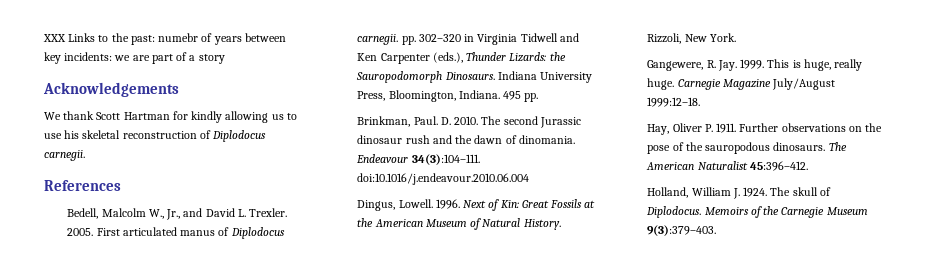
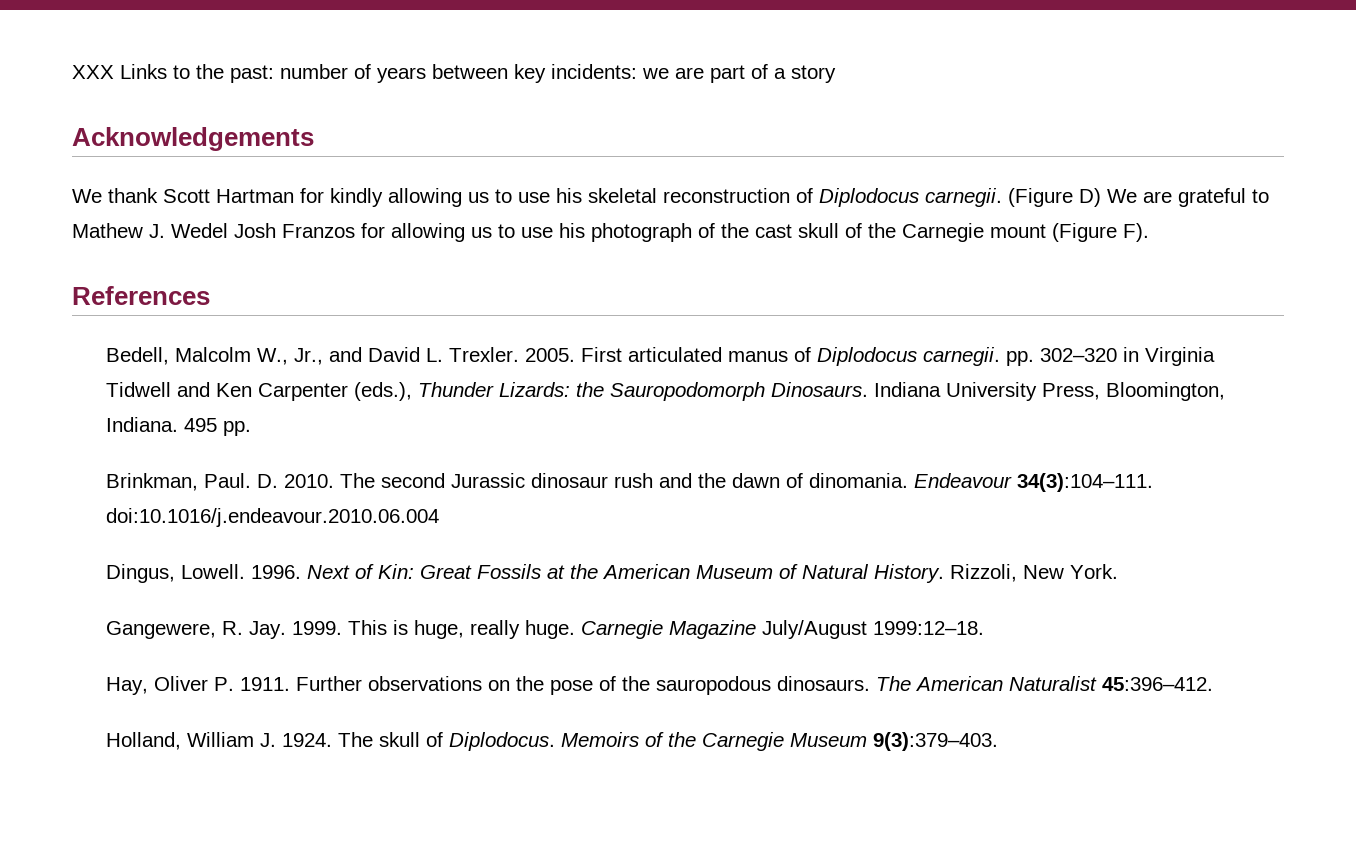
[158,33,199,42] numebr -> [280,64,348,79] number
(85, 155) none -> [1008,188,1269,207] [72,223,1149,242] (Figure D) We are grateful to Mathew J. Wedel Josh Franzos for allowing us to use his photograph of the cast skull of the Carnegie mount (Figure F).

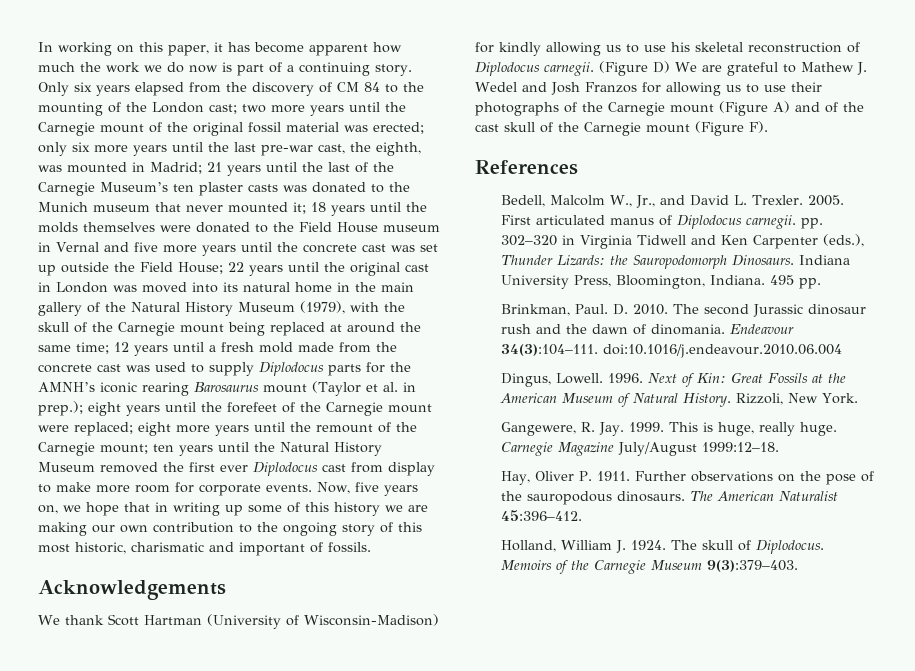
[72,64,836,83] XXX Links to the past: number of years between key incidents: we are part of a story -> [38,42,402,56] [38,62,412,76] [38,82,424,96] [38,102,406,116] [38,122,424,136] [38,142,421,156] [38,162,394,176] [38,182,410,196] [38,202,427,216] [38,222,440,233] [38,242,438,256] [38,262,429,276] [38,282,414,293] [38,301,405,316] [38,322,421,336] [38,342,397,356] [38,362,411,376] [38,381,416,396] [38,401,432,416] [38,422,417,436] [38,442,382,456] [38,462,435,476] [38,482,418,496] [38,502,428,516] [38,522,422,536] [38,542,371,556] In working on this paper, it has become apparent how much the work we do now is part of a continuing story. Only six years elapsed from the discovery of CM 84 to the mounting of the London cast; two more years until the Carnegie mount of the original fossil material was erected; only six more years until the last pre-war cast, the eighth, was mounted in Madrid; 21 years until the last of the Carnegie Museum’s ten plaster casts was donated to the Munich museum that never mounted it; 18 years until the molds themselves were donated to the Field House museum in Vernal and five more years until the concrete cast was set up outside the Field House; 22 years until the original cast in London was moved into its natural home in the main gallery of the Natural History Museum (1979), with the skull of the Carnegie mount being replaced at around the same time; 12 years until a fresh mold made from the concrete cast was used to supply Diplodocus parts for the AMNH’s iconic rearing Barosaurus mount (Taylor et al. in prep.); eight years until the forefeet of the Carnegie mount were replaced; eight more years until the remount of the Carnegie mount; ten years until the Natural History Museum removed the first ever Diplodocus cast from display to make more room for corporate events. Now, five years on, we hope that in writing up some of this history we are making our own contribution to the ongoing story of this most historic, charismatic and important of fossils.
(294, 196) none -> [206,614,439,629] (University of Wisconsin-Madison)
(228, 230) none -> [521,82,547,92] and
[559,223,692,242] his photograph -> [790,82,822,92] [475,101,820,116] their photographs of the Carnegie mount (Figure A) and

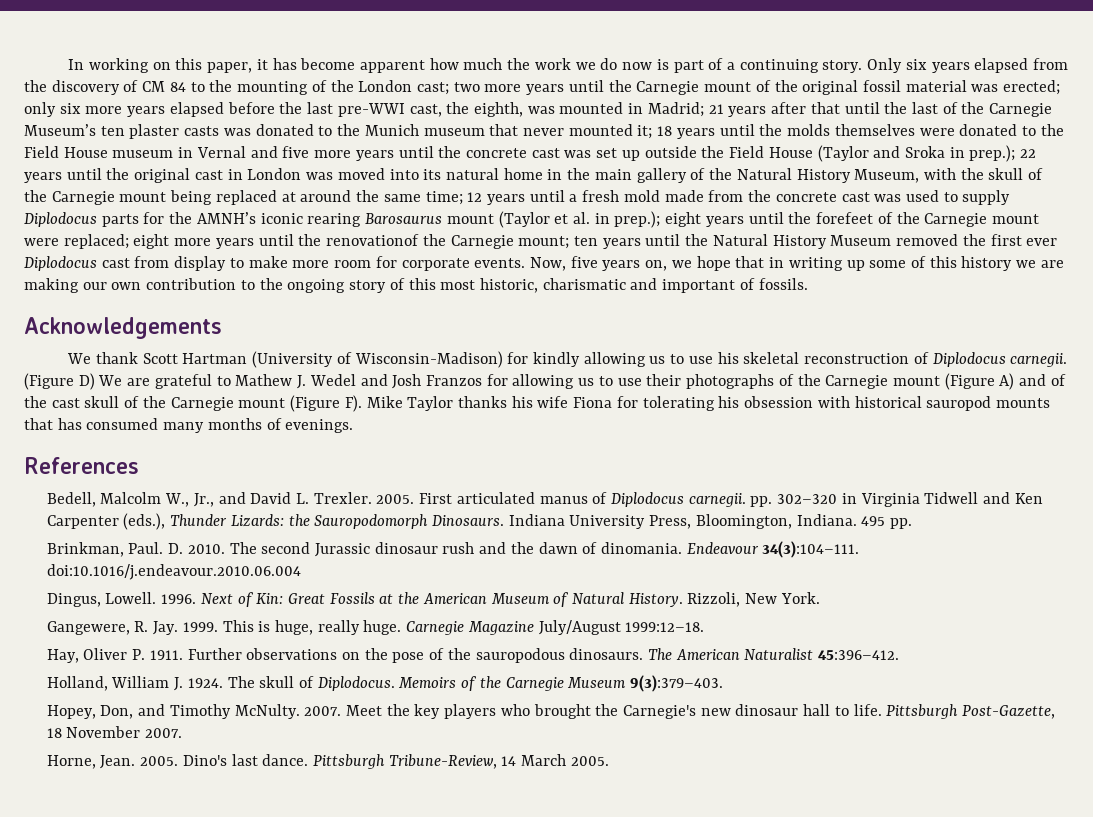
[172,142,313,156] until the last pre-war -> [169,102,405,117] elapsed before the last pre-WWI
(261, 170) none -> [771,102,840,114] after that
[178,262,223,274] House; -> [768,145,1016,162] House (Taylor and Sroka in prep.);
[238,301,345,314] Museum (1979), -> [854,169,920,183] Museum,
[316,422,391,433] remount of -> [326,234,420,246] renovationof
(768, 127) none -> [366,396,1050,411] [24,418,354,433] Mike Taylor thanks his wife Fiona for tolerating his obsession with historical sauropod mounts that has consumed many months of evenings.
(798, 566) none -> [46,704,1056,719] [46,726,183,738] [46,754,609,769] // Hopey, Don, and Timothy McNulty. 2007. Meet the key players who brought the Carnegie's new dinosaur hall to life. Pittsburgh Post-Gazette, 18 November 2007. // Horne, Jean. 2005. Dino's last dance. Pittsburgh Tribune-Review, 14 March 2005.

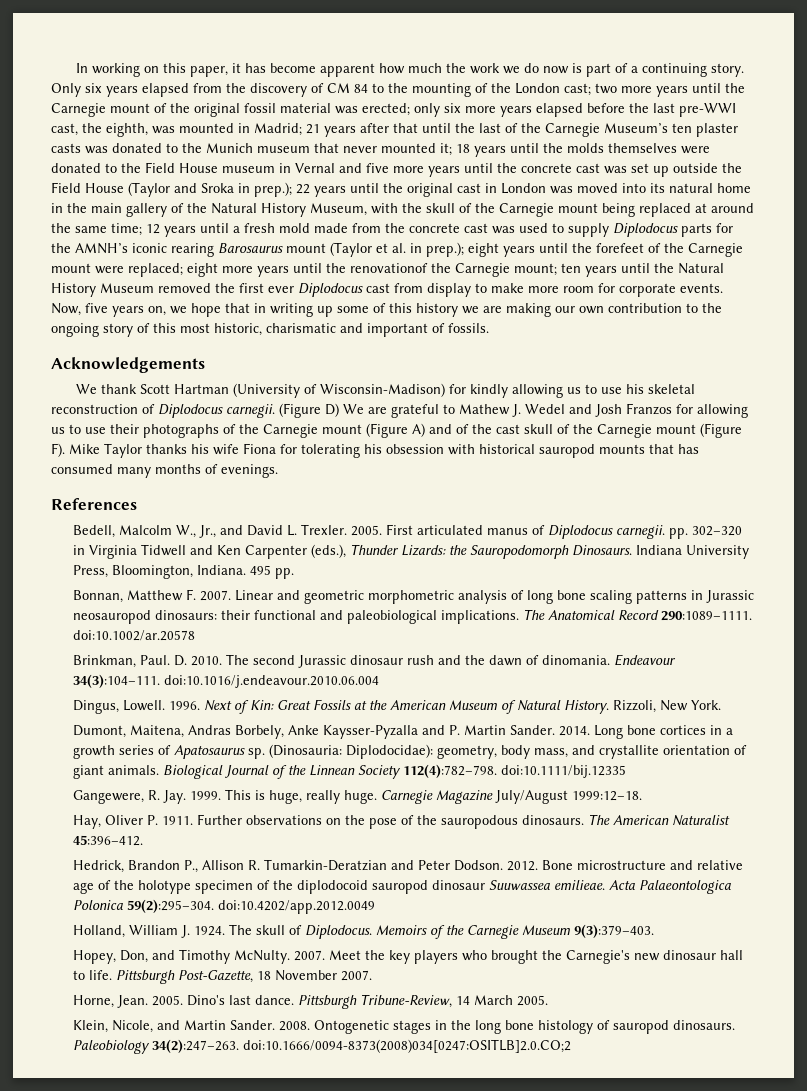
(913, 523) none -> [72,589,754,604] [72,609,752,624] [72,630,195,641] // Bonnan, Matthew F. 2007. Linear and geometric morphometric analysis of long bone scaling patterns in Jurassic neosauropod dinosaurs: their functional and paleobiological implications. The Anatomical Record 290:1089–1111. doi:10.1002/ar.20578
(820, 598) none -> [72,725,733,739] [72,744,747,759] [72,764,626,779] // Dumont, Maitena, Andras Borbely, Anke Kaysser-Pyzalla and P. Martin Sander. 2014. Long bone cortices in a growth series of Apatosaurus sp. (Dinosauria: Diplodocidae): geometry, body mass, and crystallite orientation of giant animals. Biological Journal of the Linnean Society 112(4):782–798. doi:10.1111/bij.12335
(900, 655) none -> [72,859,743,873] [72,880,731,894] [72,899,375,914] // Hedrick, Brandon P., Allison R. Tumarkin-Deratzian and Peter Dodson. 2012. Bone microstructure and relative age of the holotype specimen of the diplodocoid sauropod dinosaur Suuwassea emilieae. Acta Palaeontologica Polonica 59(2):295–304. doi:10.4202/app.2012.0049
(609, 761) none -> [72,1020,735,1034] [72,1039,571,1054] // Klein, Nicole, and Martin Sander. 2008. Ontogenetic stages in the long bone histology of sauropod dinosaurs. Paleobiology 34(2):247–263. doi:10.1666/0094-8373(2008)034[0247:OSITLB]2.0.CO;2

